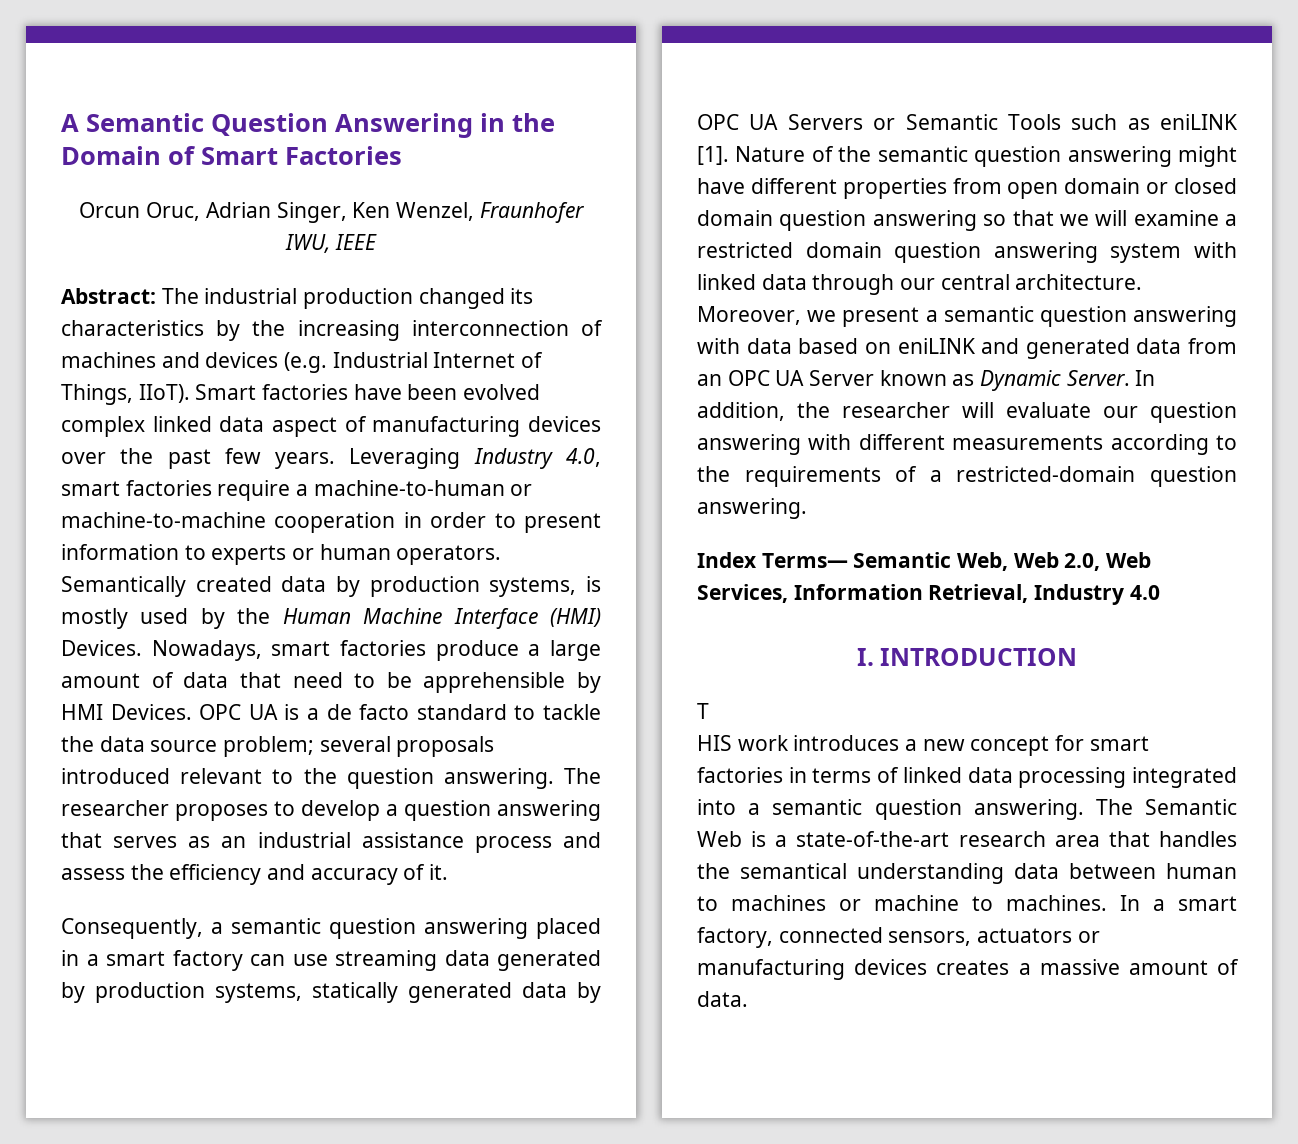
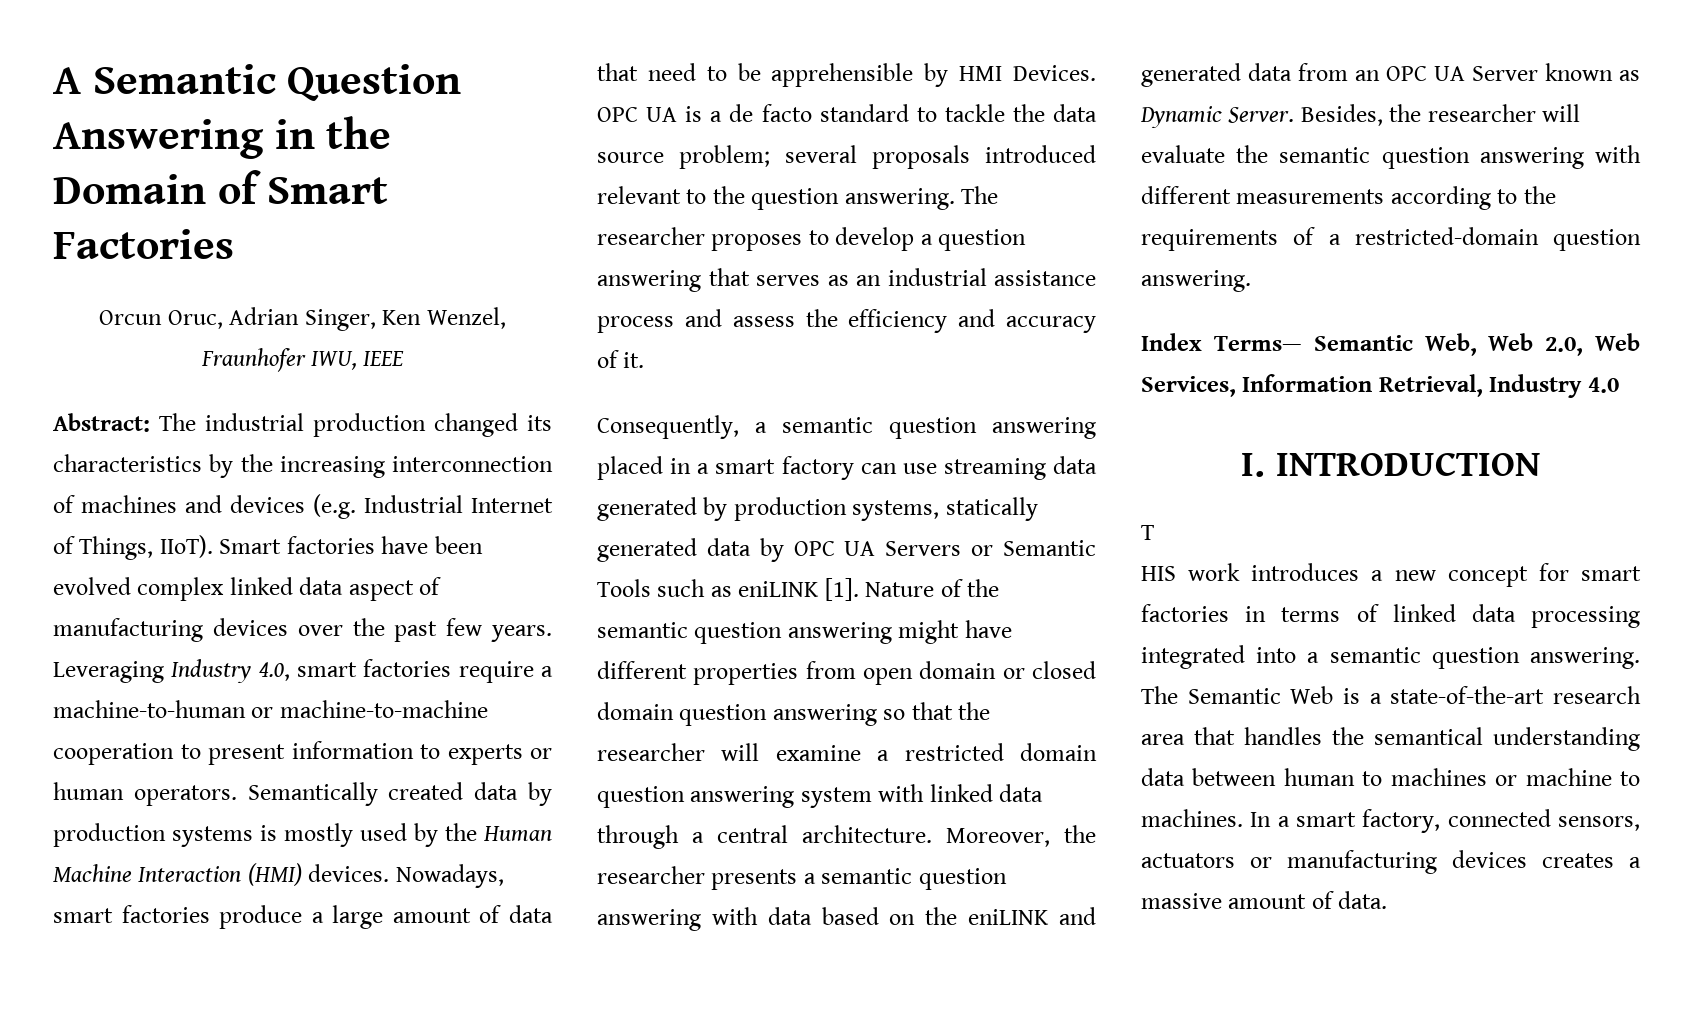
[403,512,487,528] in order -> (174, 754) none
[489,577,577,597] systems, -> [172,826,253,847] systems
[453,608,601,629] [61,640,142,656] Interface (HMI) Devices. -> [138,863,390,886] Interaction (HMI) devices.
[1059,214,1089,226] we -> [958,702,991,720] [597,743,705,761] the researcher
[900,278,936,290] our -> [692,832,704,843] a
[807,307,920,327] we present -> [1064,825,1096,843] [597,866,798,890] the researcher presents
(891, 348) none -> [925,907,958,925] the
[1135,370,1156,386] [697,402,785,421] In addition, -> [1300,104,1383,126] Besides,
[1103,406,1138,418] our -> [1236,145,1371,163] the semantic

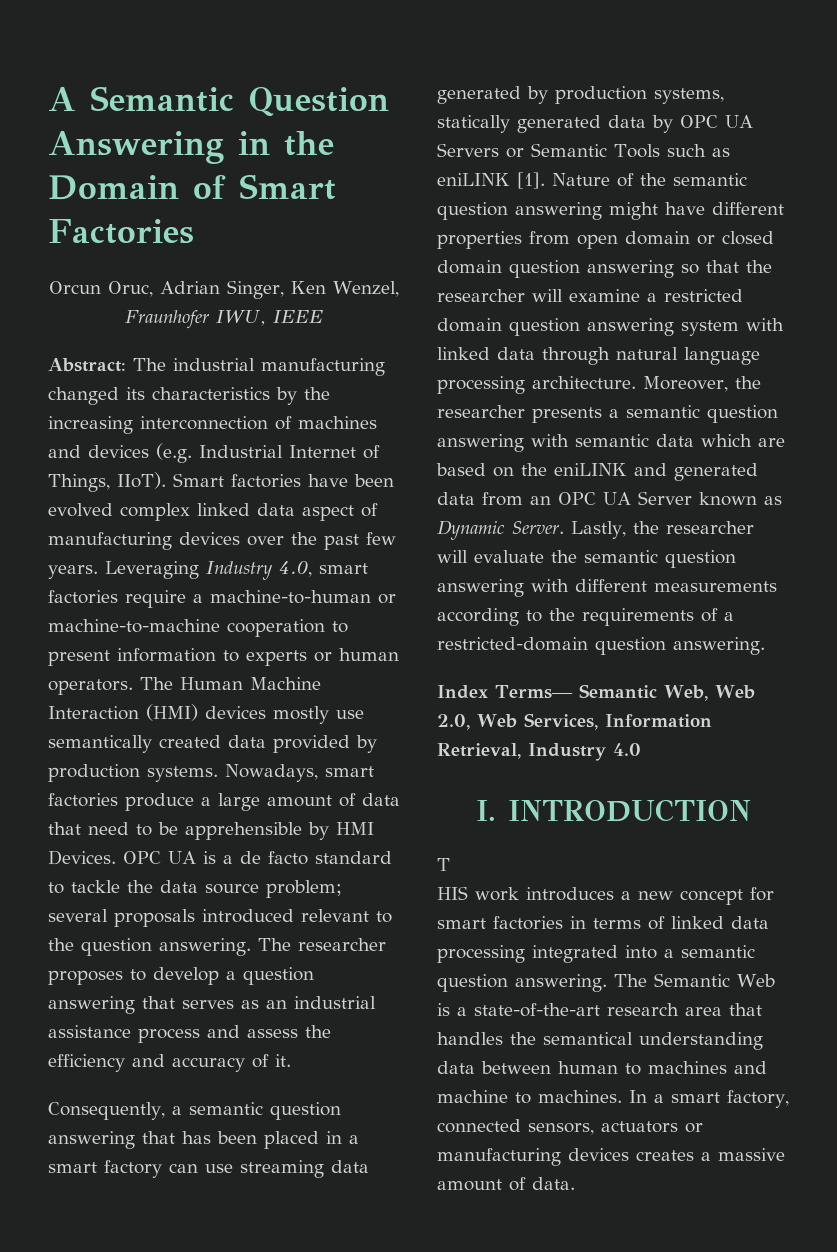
[313,413,426,437] production -> [261,358,385,376] manufacturing
[247,782,552,806] [53,823,552,847] [53,863,390,886] Semantically created data by production systems is mostly used by the Human Machine Interaction (HMI) devices. -> [140,677,321,690] [48,704,364,724] [48,735,377,753] [48,764,218,782] The Human Machine Interaction (HMI) devices mostly use semantically created data provided by production systems.
(1096, 428) none -> [142,1131,257,1144] that has been
[692,825,788,843] a central -> [616,347,760,365] [437,376,525,394] natural language processing
[767,907,812,925] data -> [575,434,785,447] semantic data which are
[1300,104,1383,126] Besides, -> [571,521,626,539] Lastly,
[1495,775,1518,786] or -> [734,1061,767,1074] and

